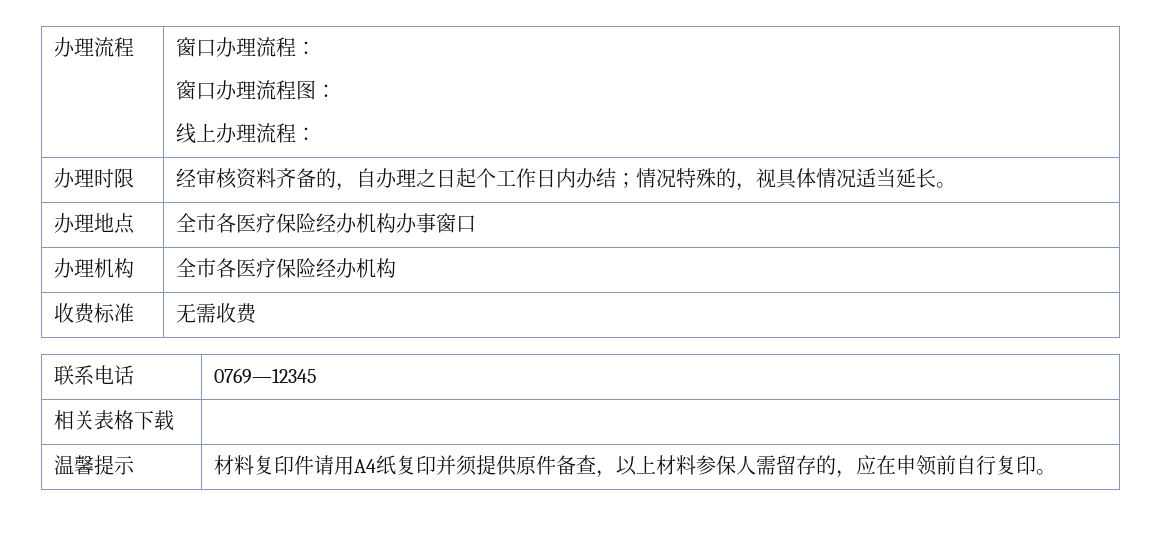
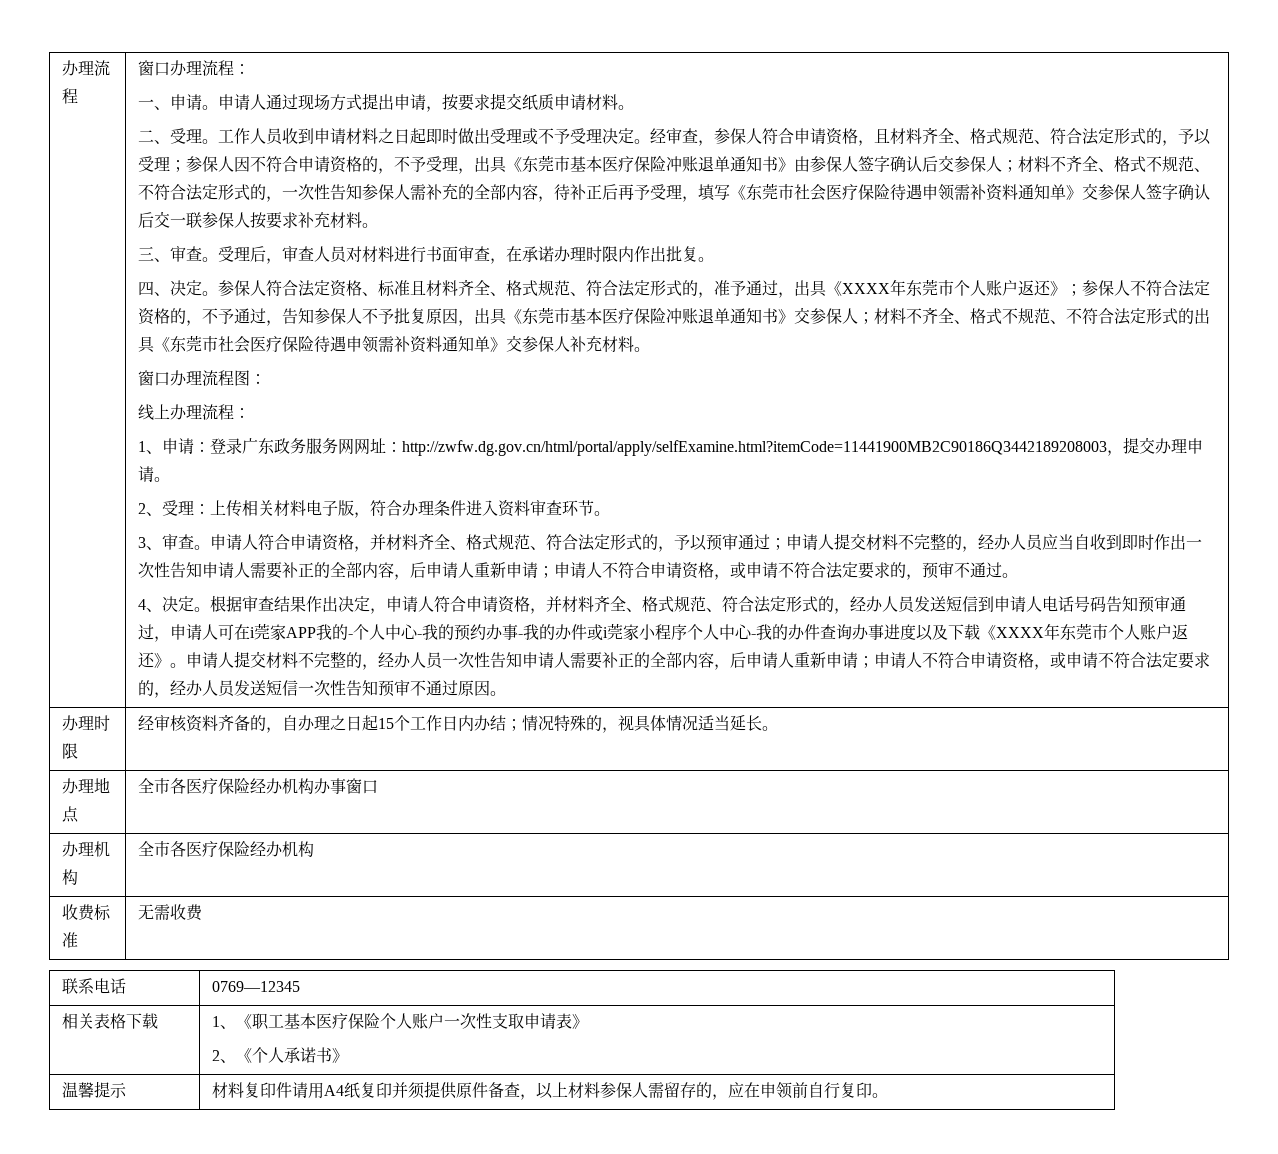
(316, 48) none -> [137,93,634,112] [137,127,1211,146] [137,155,1210,174] [137,183,1210,202] [137,211,378,229] [137,245,714,264] [137,279,1210,298] [137,307,1210,326] [137,335,650,353] // 一、申请。申请人通过现场方式提出申请，按要求提交纸质申请材料。 // 二、受理。工作人员收到申请材料之日起即时做出受理或不予受理决定。经审查，参保人符合申请资格，且材料齐全、格式规范、符合法定形式的，予以受理；参保人因不符合申请资格的，不予受理，出具《东莞市基本医疗保险冲账退单通知书》由参保人签字确认后交参保人；材料不齐全、格式不规范、不符合法定形式的，一次性告知参保人需补充的全部内容，待补正后再予受理，填写《东莞市社会医疗保险待遇申领需补资料通知单》交参保人签字确认后交一联参保人按要求补充材料。 // 三、审查。受理后，审查人员对材料进行书面审查，在承诺办理时限内作出批复。 // 四、决定。参保人符合法定资格、标准且材料齐全、格式规范、符合法定形式的，准予通过，出具《XXXX年东莞市个人账户返还》；参保人不符合法定资格的，不予通过，告知参保人不予批复原因，出具《东莞市基本医疗保险冲账退单通知书》交参保人；材料不齐全、格式不规范、不符合法定形式的出具《东莞市社会医疗保险待遇申领需补资料通知单》交参保人补充材料。
(316, 134) none -> [137,437,1203,456] [137,466,170,482] [137,499,610,518] [137,533,1202,552] [137,561,1018,580] [137,595,1186,614] [137,623,1188,642] [137,651,1210,670] [137,679,506,698] // 1、申请：登录广东政务服务网网址：http://zwfw.dg.gov.cn/html/portal/apply/selfExamine.html?itemCode=11441900MB2C90186Q3442189208003，提交办理申请。 // 2、受理：上传相关材料电子版，符合办理条件进入资料审查环节。 // 3、审查。申请人符合申请资格，并材料齐全、格式规范、符合法定形式的，予以预审通过；申请人提交材料不完整的，经办人员应当自收到即时作出一次性告知申请人需要补正的全部内容，后申请人重新申请；申请人不符合申请资格，或申请不符合法定要求的，预审不通过。 // 4、决定。根据审查结果作出决定，申请人符合申请资格，并材料齐全、格式规范、符合法定形式的，经办人员发送短信到申请人电话号码告知预审通过，申请人可在i莞家APP我的-个人中心-我的预约办事-我的办件或i莞家小程序个人中心-我的办件查询办事进度以及下载《XXXX年东莞市个人账户返还》。申请人提交材料不完整的，经办人员一次性告知申请人需要补正的全部内容，后申请人重新申请；申请人不符合申请资格，或申请不符合法定要求的，经办人员发送短信一次性告知预审不通过原因。
(476, 178) none -> [377,718,394,729] 15
(174, 420) none -> [211,1013,588,1030] [211,1047,348,1063] 1、《职工基本医疗保险个人账户一次性支取申请表》 // 2、《个人承诺书》

